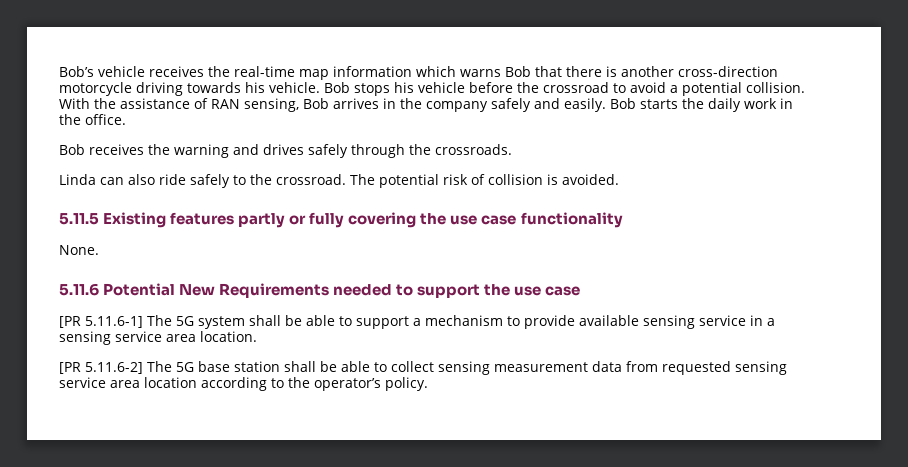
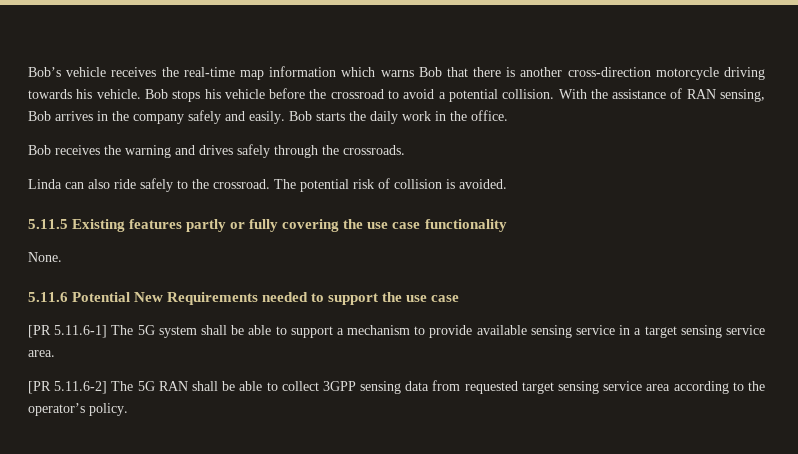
[59,331,257,345] sensing service area location. -> [644,325,765,338] [28,350,55,357] target sensing service area.
[198,361,280,372] base station -> [158,381,188,391] RAN
[438,361,588,375] sensing measurement -> [322,381,402,394] 3GPP sensing
[735,361,787,375] [59,377,197,388] sensing service area location -> [521,381,671,394] target sensing service area

